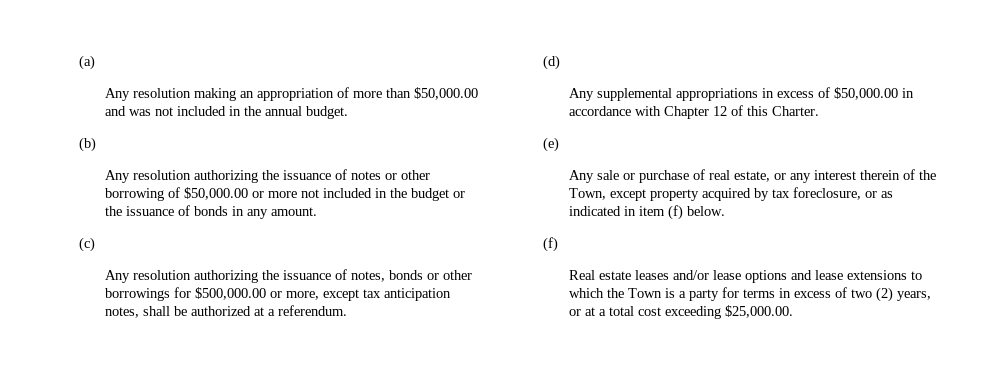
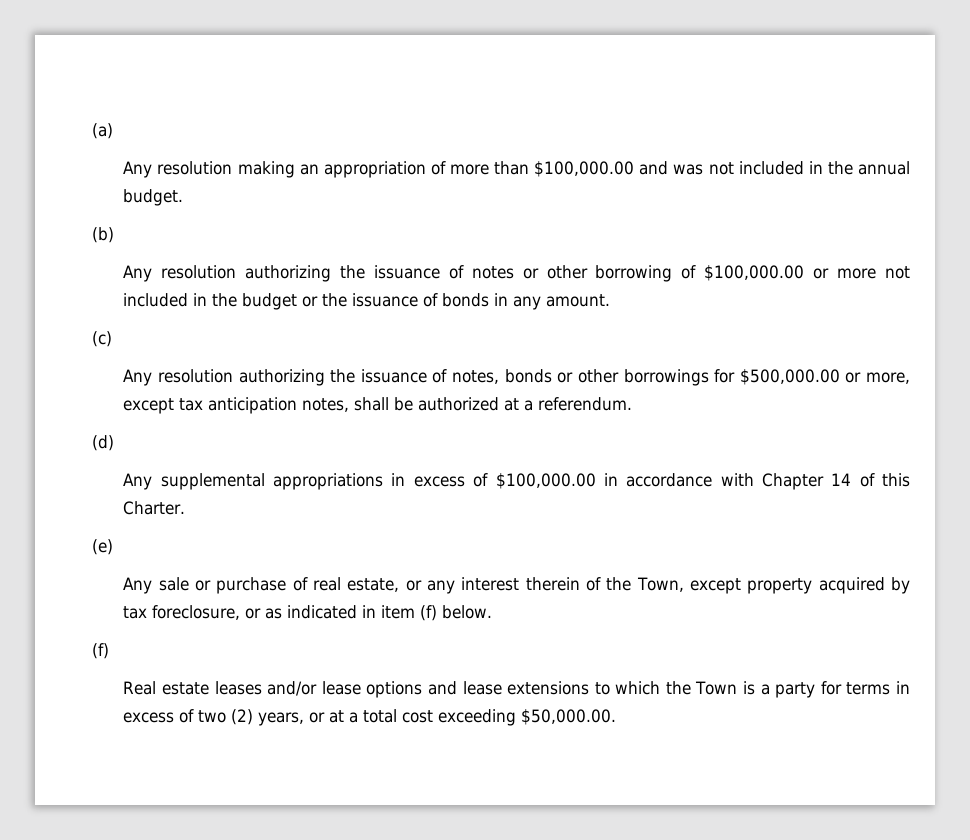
[414,87,479,100] $50,000.00 -> [534,161,635,177] $100,000.00
[184,187,249,200] $50,000.00 -> [704,265,805,281] $100,000.00
[834,87,899,100] $50,000.00 -> [495,473,596,489] $100,000.00
[713,106,728,116] 12 -> [831,473,852,486] 14
[725,305,794,318] $25,000.00. -> [521,709,617,725] $50,000.00.

